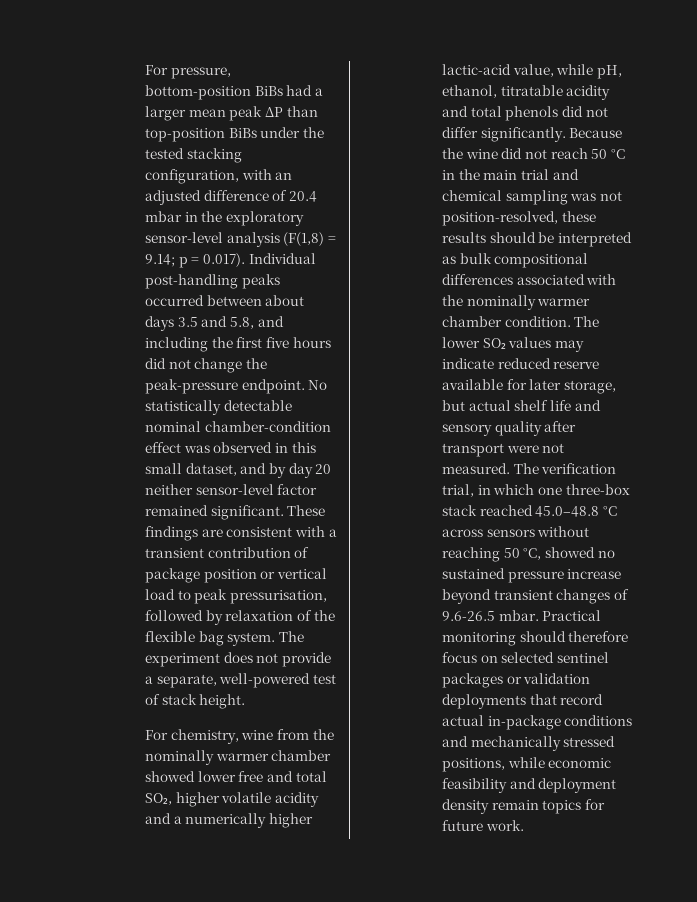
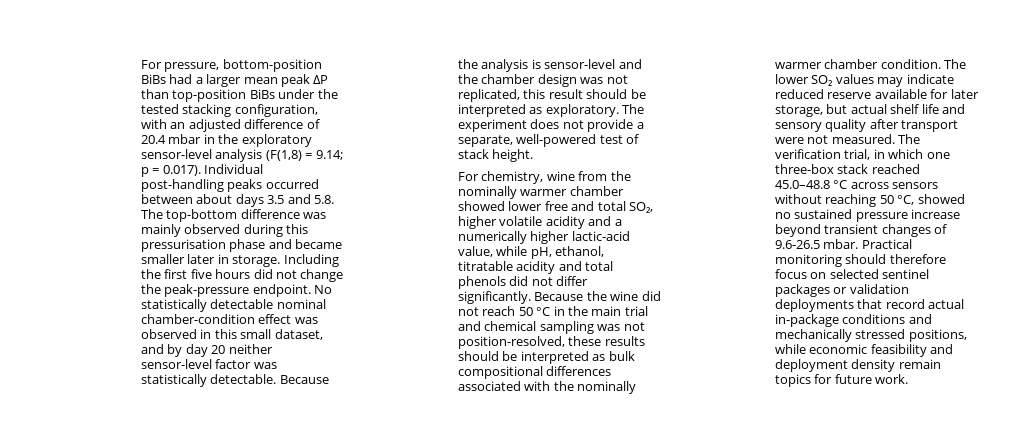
[230,316,284,329] [145,337,209,352] 5.8, and including -> [313,195,334,204] [141,209,327,222] [141,224,309,237] [141,239,343,252] [141,254,339,267] 5.8. The top-bottom difference was mainly observed during this pressurisation phase and became smaller later in storage. Including
[145,505,326,520] [145,526,337,541] [145,547,310,558] [145,568,328,583] [145,589,328,604] [145,610,335,625] [145,631,276,646] remained significant. These findings are consistent with a transient contribution of package position or vertical load to peak pressurisation, followed by relaxation of the flexible bag system. -> [253,362,277,369] [141,374,329,387] [458,59,642,72] [458,74,628,87] [458,89,646,102] [458,104,619,117] was statistically detectable. Because the analysis is sensor-level and the chamber design was not replicated, this result should be interpreted as exploratory.

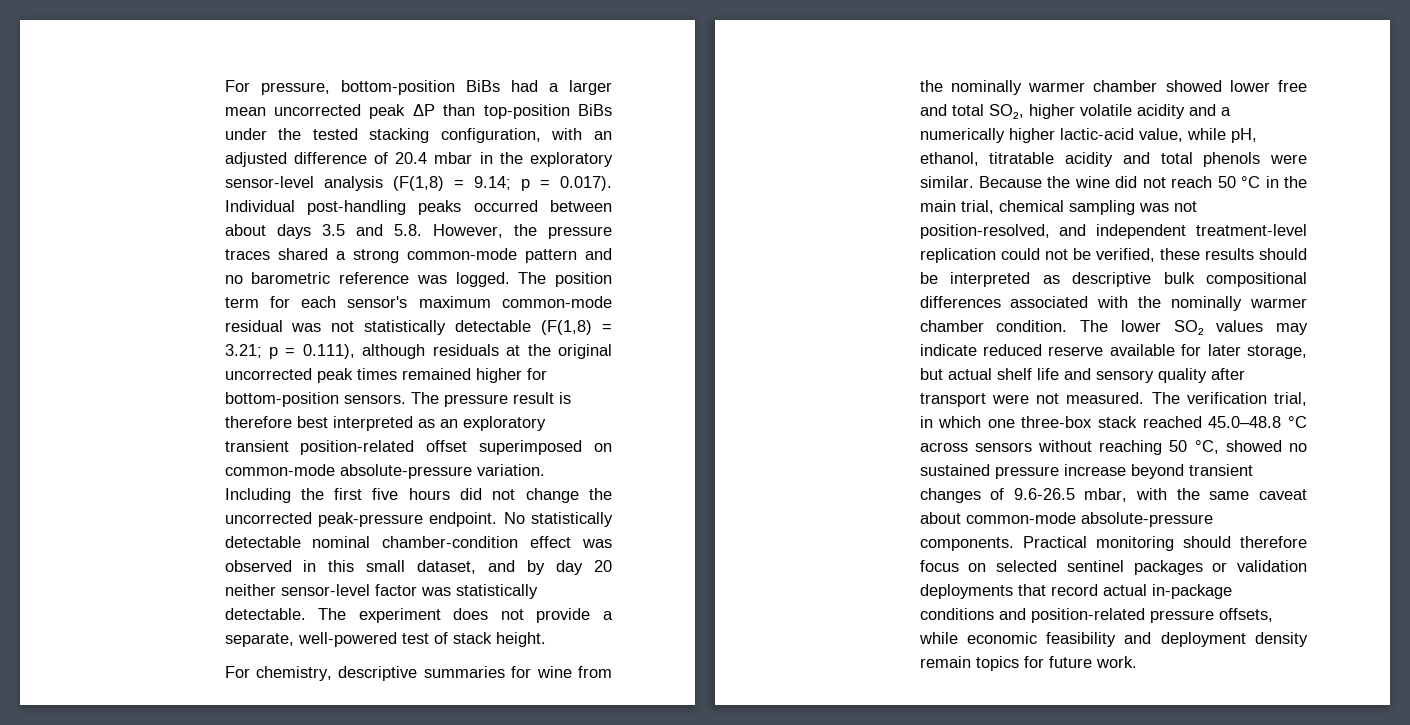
(278, 80) none -> [273,104,361,116] uncorrected
[141,209,327,222] [141,224,309,237] [141,239,343,252] [141,254,281,267] The top-bottom difference was mainly observed during this pressurisation phase and became smaller later in storage. -> [432,224,612,239] [224,248,612,263] [224,272,612,287] [224,296,612,308] [224,320,612,335] [224,344,612,359] [224,368,547,383] [224,392,571,407] [224,416,546,431] [224,440,612,455] [224,464,545,479] However, the pressure traces shared a strong common-mode pattern and no barometric reference was logged. The position term for each sensor's maximum common-mode residual was not statistically detectable (F(1,8) = 3.21; p = 0.111), although residuals at the original uncorrected peak times remained higher for bottom-position sensors. The pressure result is therefore best interpreted as an exploratory transient position-related offset superimposed on common-mode absolute-pressure variation.
(161, 289) none -> [224,512,312,524] uncorrected
[279,375,329,384] [458,59,642,72] [458,74,628,87] [458,89,646,102] [458,104,619,117] Because the analysis is sensor-level and the chamber design was not replicated, this result should be interpreted as exploratory. -> (306, 614) none
(544, 177) none -> [338,666,532,681] descriptive summaries for
[509,276,589,286] [458,291,531,304] did not differ significantly. -> [1270,154,1307,164] [919,176,974,188] were similar.
[624,306,648,316] [458,321,481,331] trial and -> [960,200,994,214] trial,
(565, 342) none -> [1059,224,1307,239] [919,248,1155,263] and independent treatment-level replication could not be verified,
(606, 357) none -> [1072,272,1152,287] descriptive
[823,239,859,249] mbar. -> [1084,488,1307,502] [919,512,1213,527] [919,537,1014,551] mbar, with the same caveat about common-mode absolute-pressure components.
[775,329,967,342] mechanically stressed positions, -> [1030,608,1273,623] position-related pressure offsets,

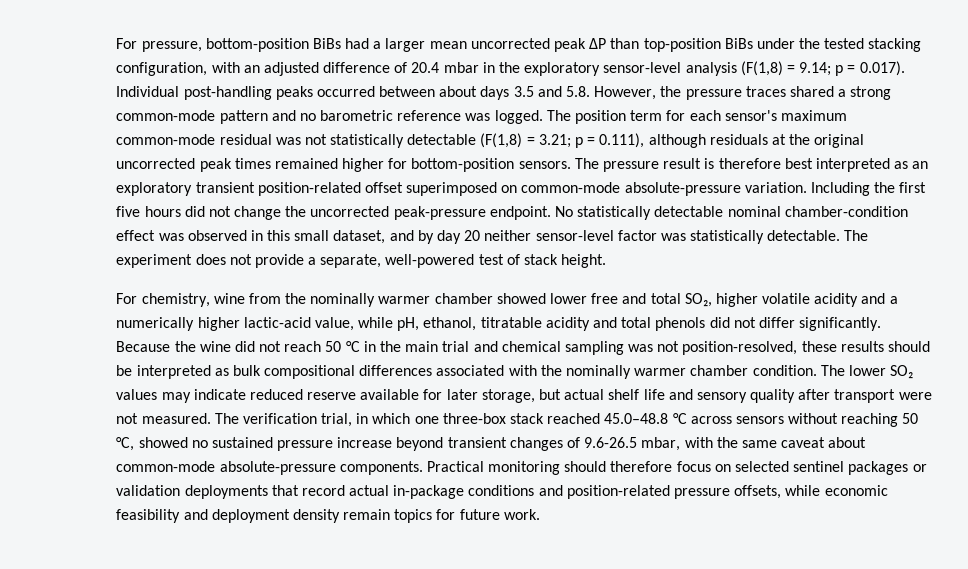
[338,666,532,681] descriptive summaries for -> (210, 300) none
[1270,154,1307,164] [919,176,974,188] were similar. -> [709,317,882,331] did not differ significantly.
[960,200,994,214] trial, -> [442,341,498,352] trial and
[1059,224,1307,239] [919,248,1155,263] and independent treatment-level replication could not be verified, -> (798, 348) none
[1072,272,1152,287] descriptive -> (229, 372) none

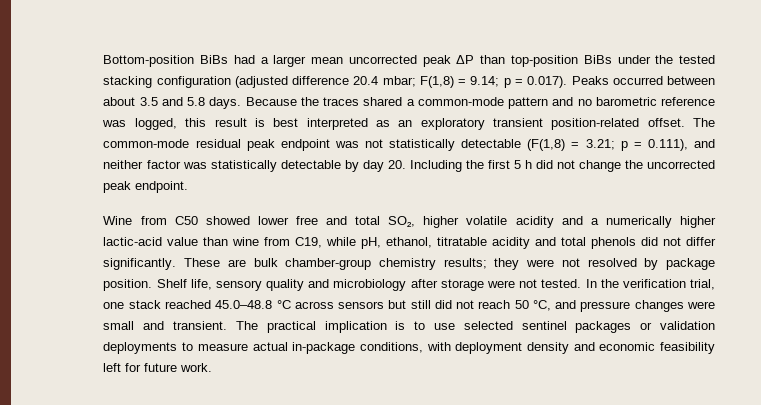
[116,38,309,52] For pressure, bottom-position -> [103,55,195,67] Bottom-position
[116,61,783,76] configuration, with an adjusted difference of 20.4 mbar in the exploratory sensor-level analysis (F(1,8) -> [156,76,454,88] configuration (adjusted difference 20.4 mbar; F(1,8)
[116,86,313,100] Individual post-handling peaks -> [571,76,609,85] Peaks
[480,86,510,100] days -> (136, 101) none
[566,86,742,100] 5.8. However, the pressure -> [187,97,319,109] 5.8 days. Because the
[850,86,892,100] strong -> (415, 102) none
[494,110,847,124] [116,134,272,145] logged. The position term for each sensor's maximum common-mode residual -> [134,118,715,130] [103,139,330,151] logged, this result is best interpreted as an exploratory transient position-related offset. The common-mode residual peak endpoint
[648,134,865,148] [116,158,929,172] [116,182,807,196] although residuals at the original uncorrected peak times remained higher for bottom-position sensors. The pressure result is therefore best interpreted as an exploratory transient position-related offset superimposed on common-mode absolute-pressure variation. -> [693,139,715,148] [103,160,406,172] and neither factor was statistically detectable by day 20.
[116,206,181,217] five hours -> [513,160,532,169] 5 h
[393,206,486,220] peak-pressure -> [103,181,132,193] peak
[555,206,908,220] [116,230,869,244] [116,254,607,268] [116,293,493,307] No statistically detectable nominal chamber-condition effect was observed in this small dataset, and by day 20 neither sensor-level factor was statistically detectable. The experiment does not provide a separate, well-powered test of stack height. // For chemistry, wine from the nominally warmer chamber -> [103,216,198,225] // Wine from C50
[314,317,354,331] value, -> [167,237,323,248] value than wine from C19,
[116,341,931,355] [116,365,914,379] [116,389,932,403] [116,413,506,427] Because the wine did not reach 50 °C in the main trial and chemical sampling was not position-resolved, these results should be interpreted as bulk compositional differences associated with the nominally warmer chamber condition. The lower SO₂ values may indicate reduced reserve available for later storage, but actual shelf life and sensory quality after transport were not measured. The verification trial, in which one three-box -> [184,258,715,270] [103,279,715,291] [103,302,125,309] These are bulk chamber-group chemistry results; they were not resolved by package position. Shelf life, sensory quality and microbiology after storage were not tested. In the verification trial, one
[788,413,919,427] [116,437,867,451] [116,461,731,475] without reaching 50 °C, showed no sustained pressure increase beyond transient changes of 9.6-26.5 mbar, with the same caveat about common-mode absolute-pressure components. Practical monitoring should therefore focus on -> [388,300,716,312] [103,321,455,333] but still did not reach 50 °C, and pressure changes were small and transient. The practical implication is to use
[271,485,888,499] [116,509,433,523] that record actual in-package conditions and position-related pressure offsets, while economic feasibility and deployment density remain topics -> [182,342,716,354] [103,363,122,372] to measure actual in-package conditions, with deployment density and economic feasibility left

